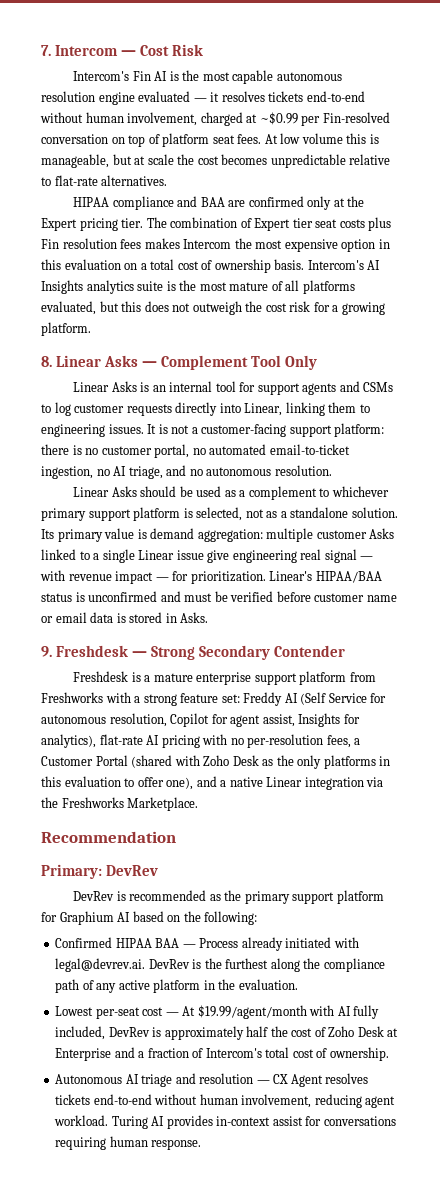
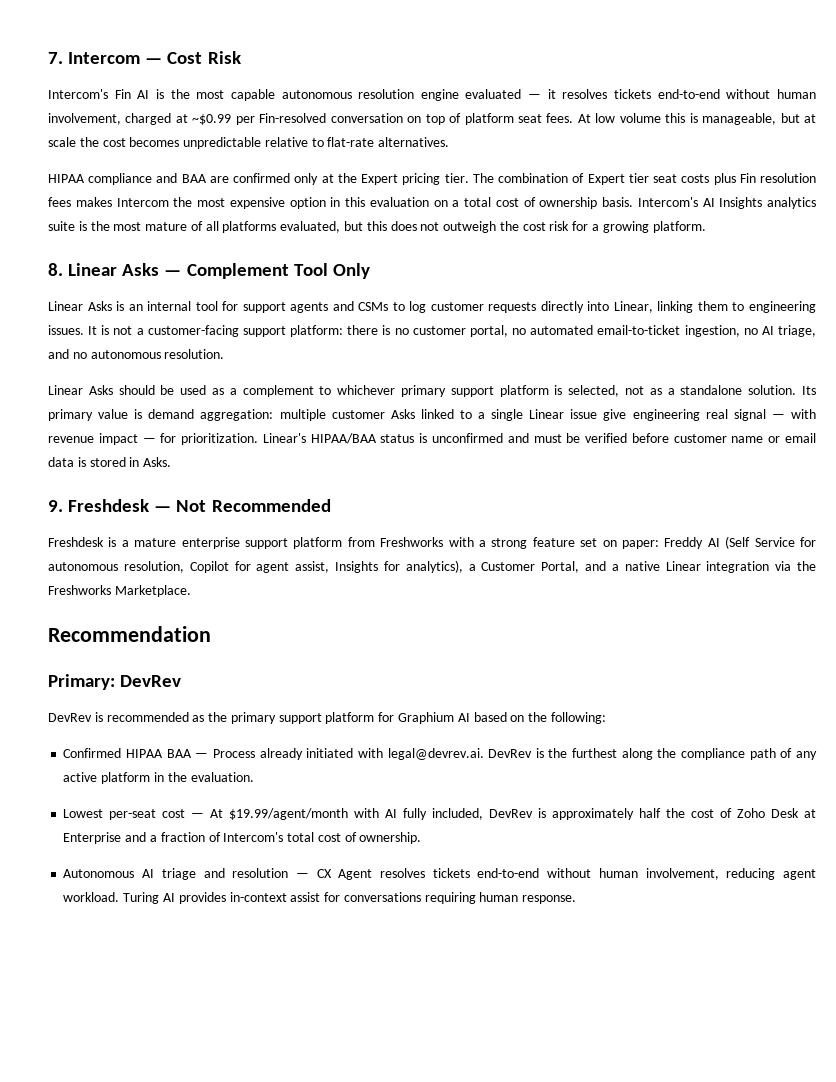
[151,645,346,660] Strong Secondary Contender -> [176,499,331,512] Not Recommended
[221,694,240,703] set: -> [580,538,659,549] set on paper:
[99,734,361,748] [41,755,391,769] [41,776,194,790] flat-rate AI pricing with no per-resolution fees, a Customer Portal (shared with Zoho Desk as the only platforms in this evaluation to offer one), -> [468,561,580,573] a Customer Portal,

